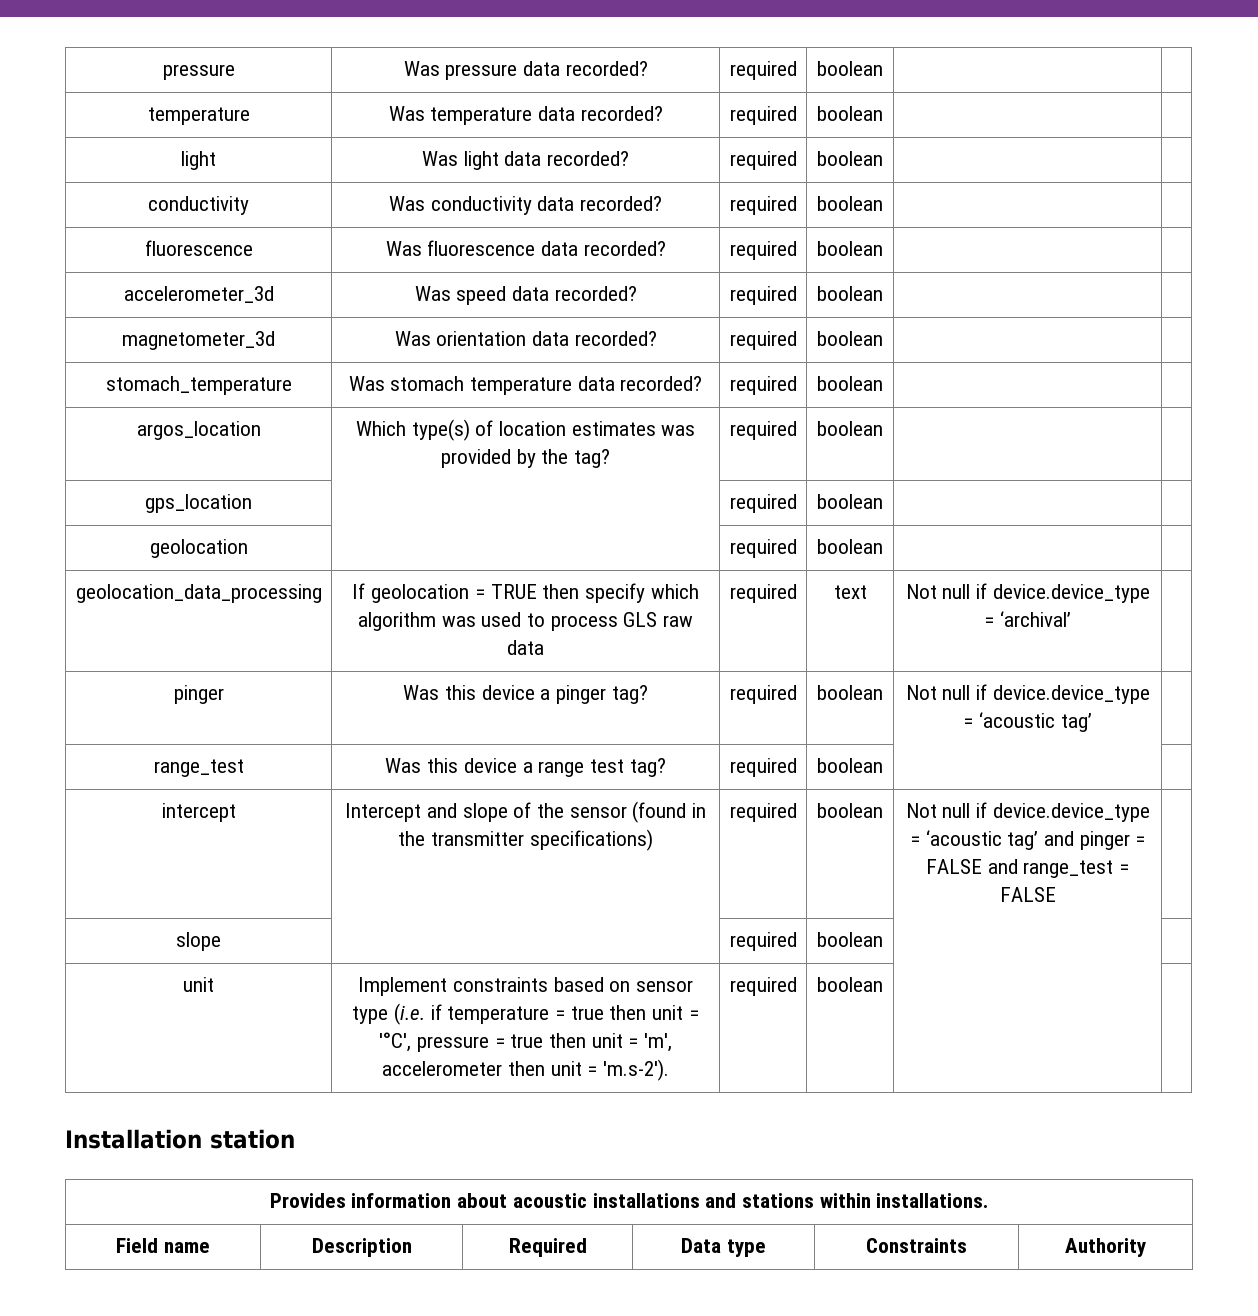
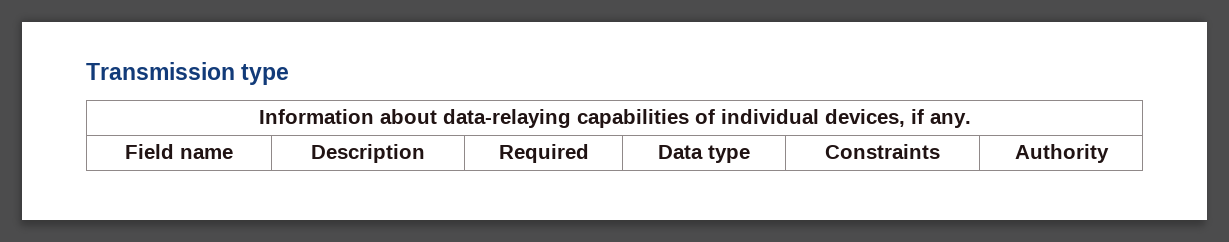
[162,64,235,80] [403,61,648,80] [729,61,797,80] [817,61,883,76] [147,107,250,125] [388,106,663,125] [729,106,797,125] [817,106,883,121] [181,151,216,170] [421,151,630,170] [729,151,797,170] [817,151,883,166] [148,196,249,215] [388,196,663,215] [729,196,797,215] [817,196,883,211] [144,240,253,256] [385,240,666,256] [729,241,797,260] [817,241,883,256] [123,286,274,303] [414,286,637,305] [729,286,797,305] [817,286,883,301] [122,331,275,350] [394,331,657,346] [729,331,797,350] [817,331,883,346] [105,376,292,395] [348,376,703,395] [729,376,797,395] [817,376,883,391] [136,421,261,440] [355,419,696,441] [440,449,611,468] [729,421,797,440] [817,421,883,436] [145,494,252,513] [729,494,797,513] [817,494,883,509] [149,539,248,558] [729,539,797,558] [817,539,883,554] [75,584,322,603] [352,583,699,603] [357,612,694,631] [507,640,544,655] [729,584,797,603] [833,585,867,599] [905,583,1150,603] [984,611,1071,627] [173,685,224,704] [403,685,648,704] [729,685,797,704] [817,685,883,700] [905,684,1150,704] [963,712,1092,732] [153,759,244,777] [385,758,666,777] [729,758,797,777] [817,758,883,773] [161,803,236,822] [345,801,706,823] [398,829,653,851] [729,803,797,822] [817,803,883,818] [905,802,1150,822] [909,830,1146,850] [925,859,1130,878] [999,887,1056,902] [176,932,221,951] [729,932,797,951] [817,932,883,947] [183,977,214,992] [358,977,693,996] [352,1003,699,1025] [379,1032,672,1052] [382,1059,669,1081] [729,977,797,996] [817,977,883,992] [65,1129,295,1149] [269,1193,989,1208] pressure | Was pressure data recorded? | required | boolean | | // temperature | Was temperature data recorded? | required | boolean | | // light | Was light data recorded? | required | boolean | | // conductivity | Was conductivity data recorded? | required | boolean | | // fluorescence | Was fluorescence data recorded? | required | boolean | | // accelerometer_3d | Was speed data recorded? | required | boolean | | // magnetometer_3d | Was orientation data recorded? | required | boolean | | // stomach_temperature | Was stomach temperature data recorded? | required | boolean | | // argos_location | Which type(s) of location estimates was provided by the tag? | required | boolean | | // gps_location | | required | boolean | | // geolocation | | required | boolean | | // geolocation_data_processing | If geolocation = TRUE then specify which algorithm was used to process GLS raw data | required | text | Not null if device.device_type = ‘archival’ | // pinger | Was this device a pinger tag? | required | boolean | Not null if device.device_type = ‘acoustic tag’ | // range_test | Was this device a range test tag? | required | boolean | | // intercept | Intercept and slope of the sensor (found in the transmitter specifications) | required | boolean | Not null if device.device_type = ‘acoustic tag’ and pinger = FALSE and range_test = FALSE | // slope | | required | boolean | | // unit | Implement constraints based on sensor type (i.e. if temperature = true then unit = '°C', pressure = true then unit = 'm', accelerometer then unit = 'm.s-2'). | required | boolean | | // Installation station // Provides information about acoustic installations and stations within installations. -> [86,62,290,85] [258,109,971,128] Transmission type // Information about data-relaying capabilities of individual devices, if any.

